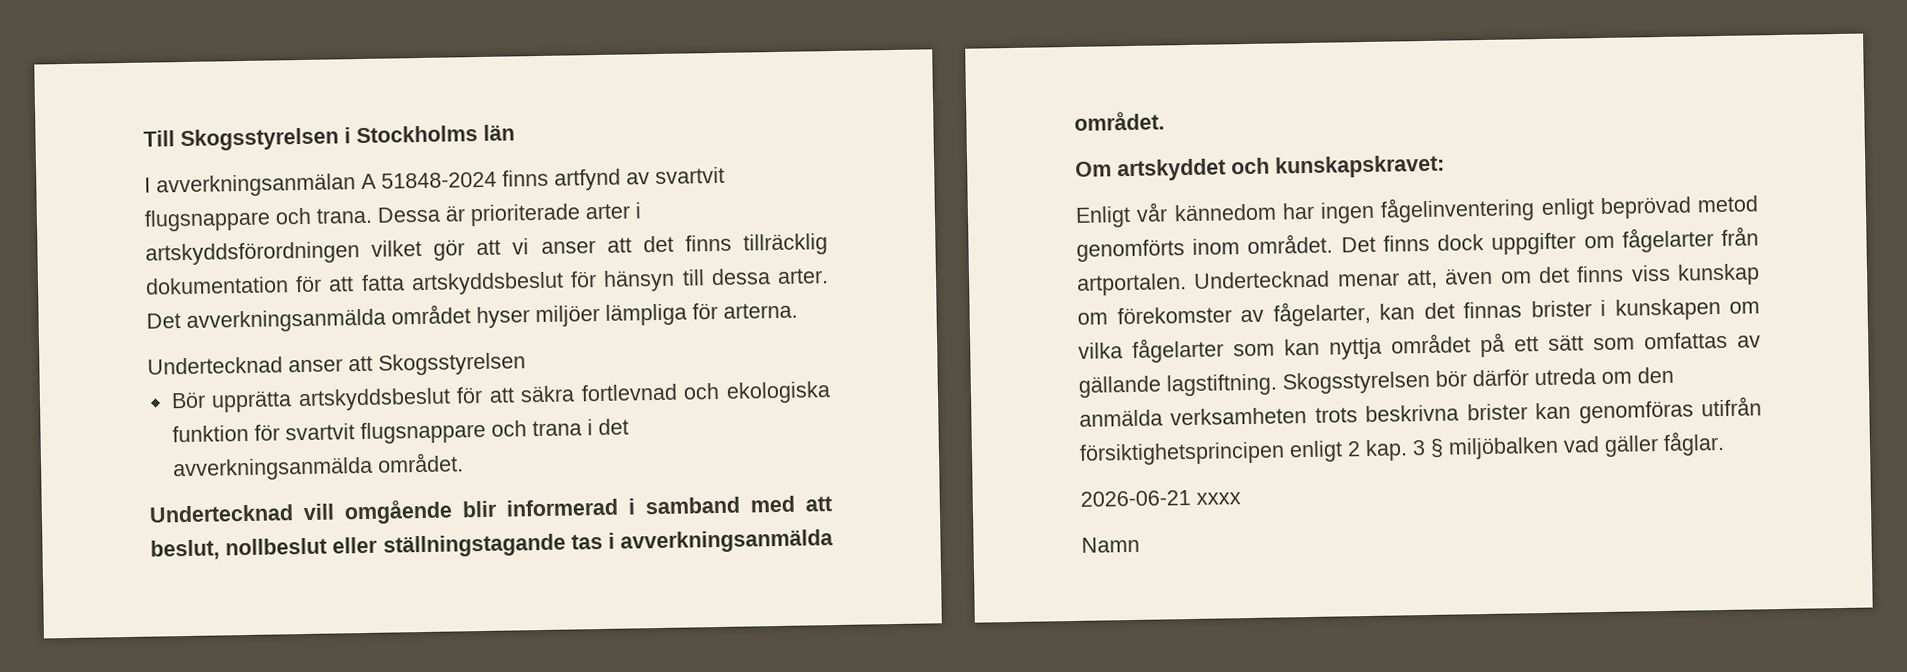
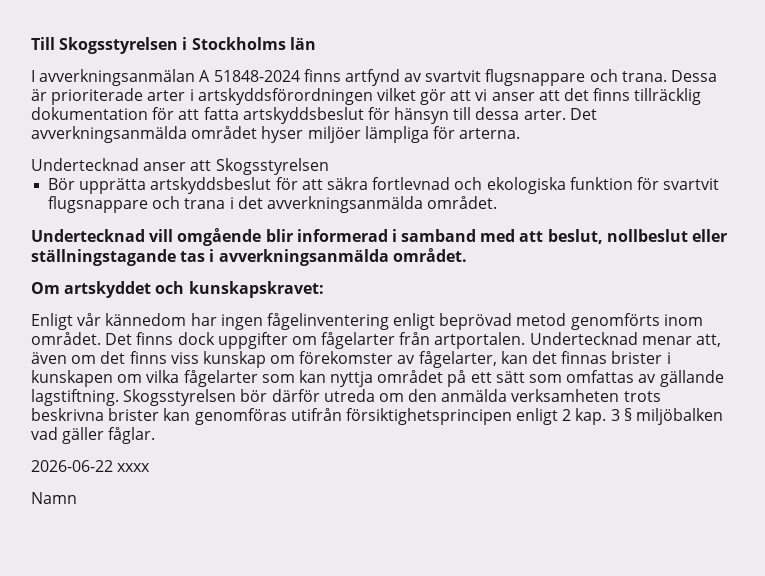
[1080,490,1191,507] 2026-06-21 -> [31,460,113,472] 2026-06-22

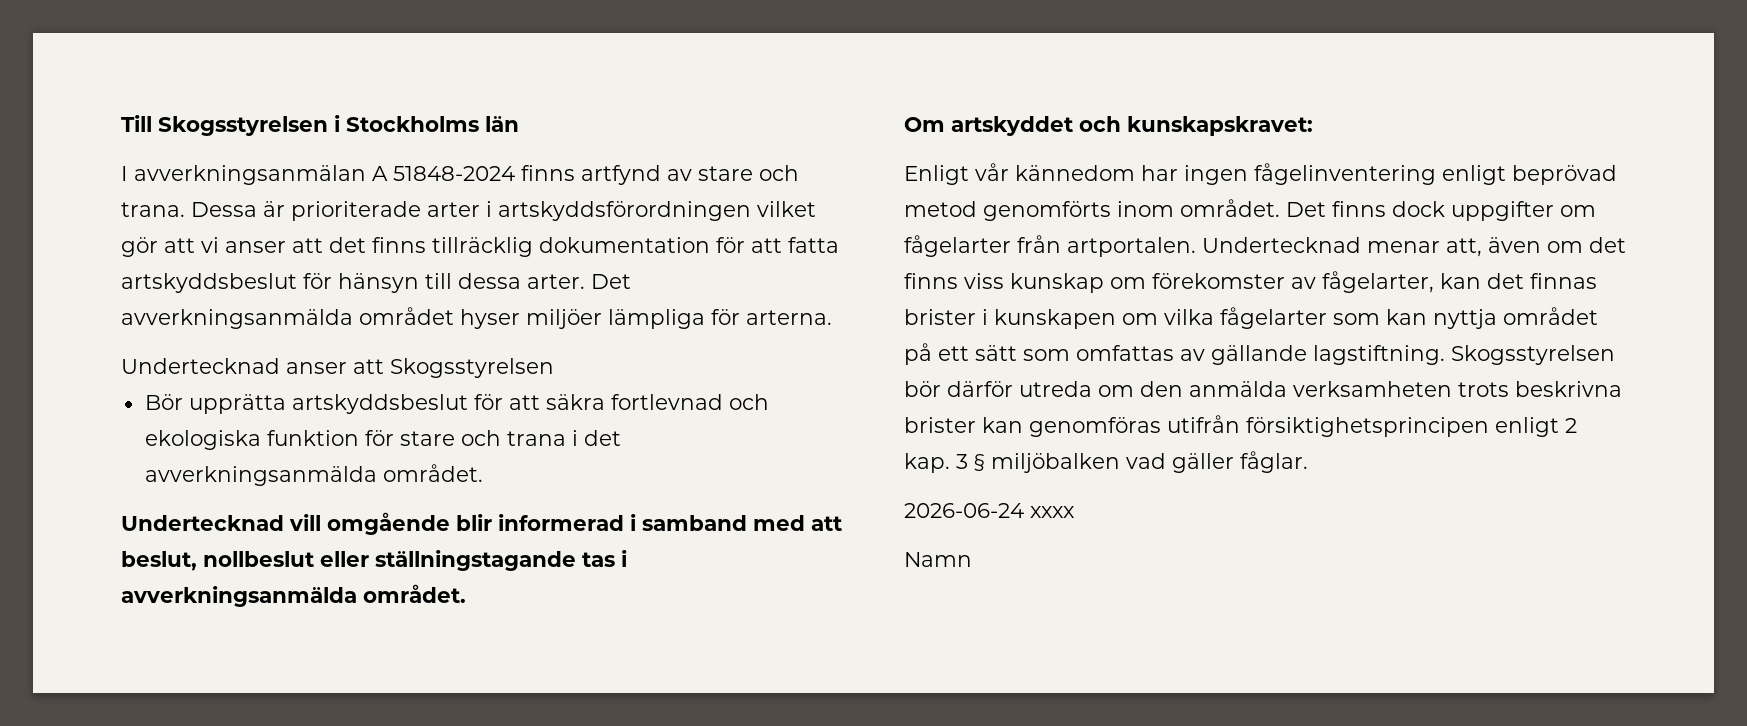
[425,69,586,86] svartvit flugsnappare -> [698,166,753,181] stare
[663,178,720,190] [48,196,149,213] svartvit flugsnappare -> [399,431,455,446] stare
[31,460,113,472] 2026-06-22 -> [904,503,1024,518] 2026-06-24

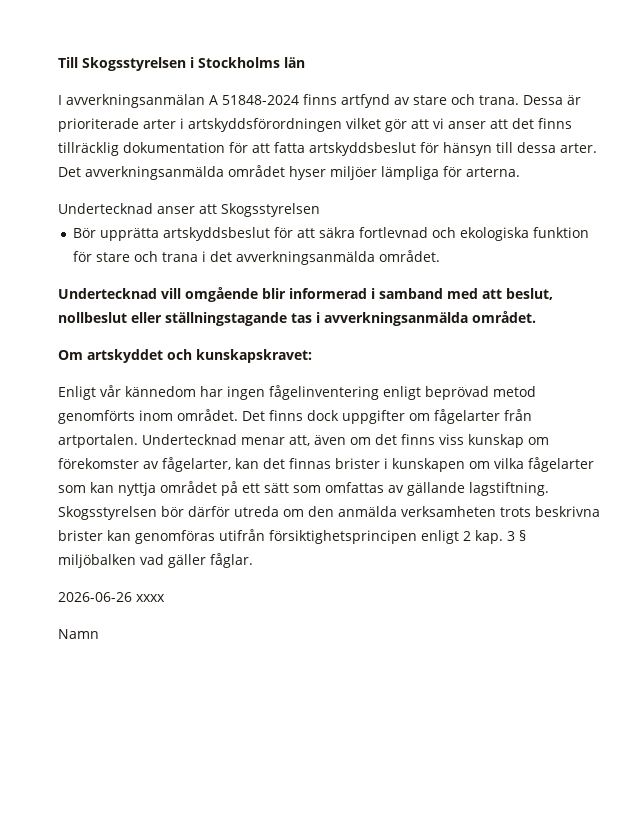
[904,503,1024,518] 2026-06-24 -> [58,592,132,602] 2026-06-26

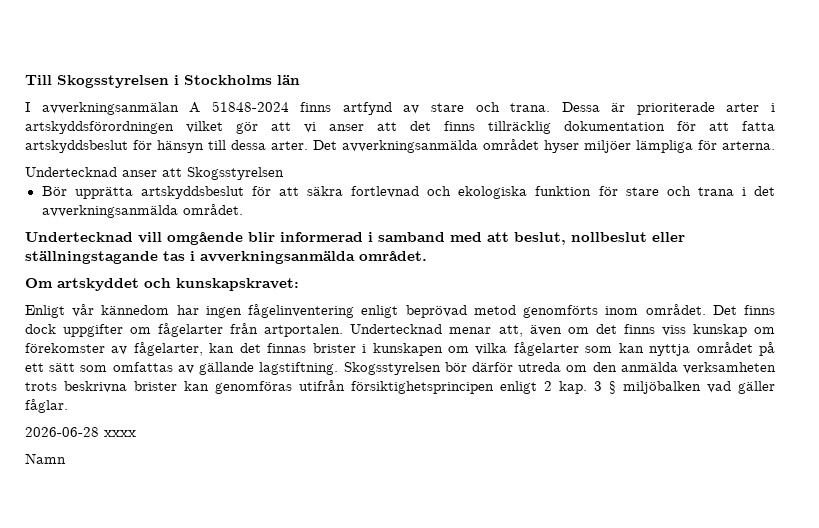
[58,592,132,602] 2026-06-26 -> [25,427,99,437] 2026-06-28

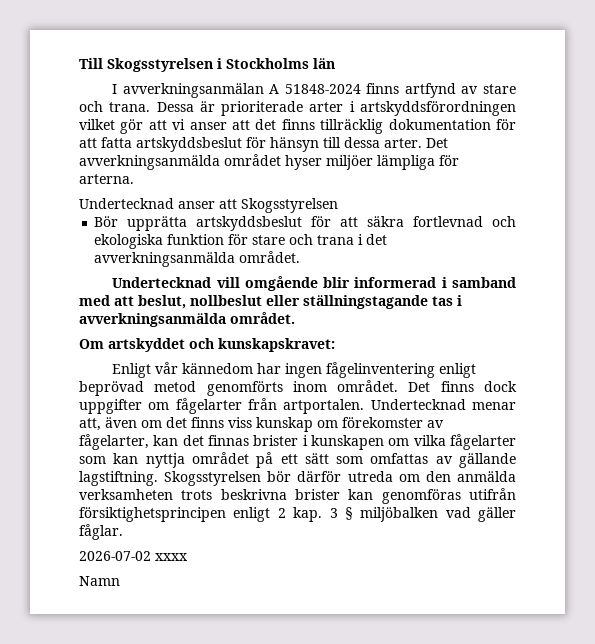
[25,427,99,437] 2026-06-28 -> [79,551,151,561] 2026-07-02

